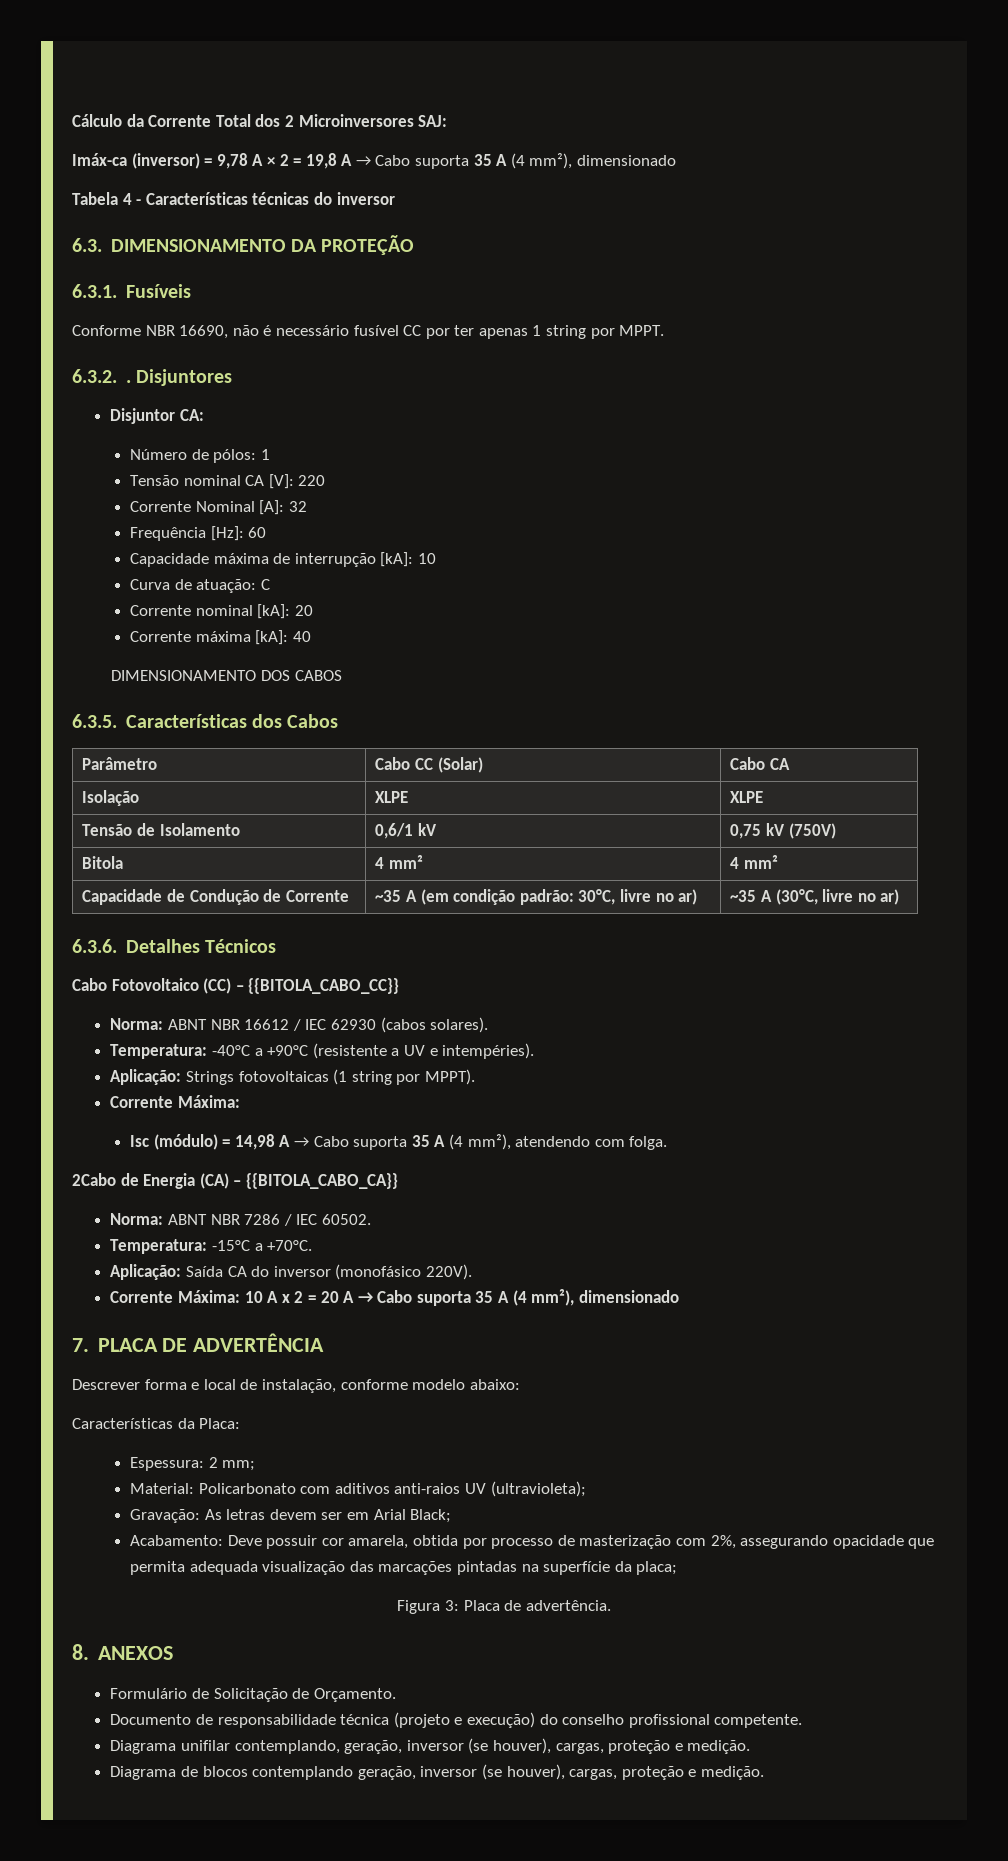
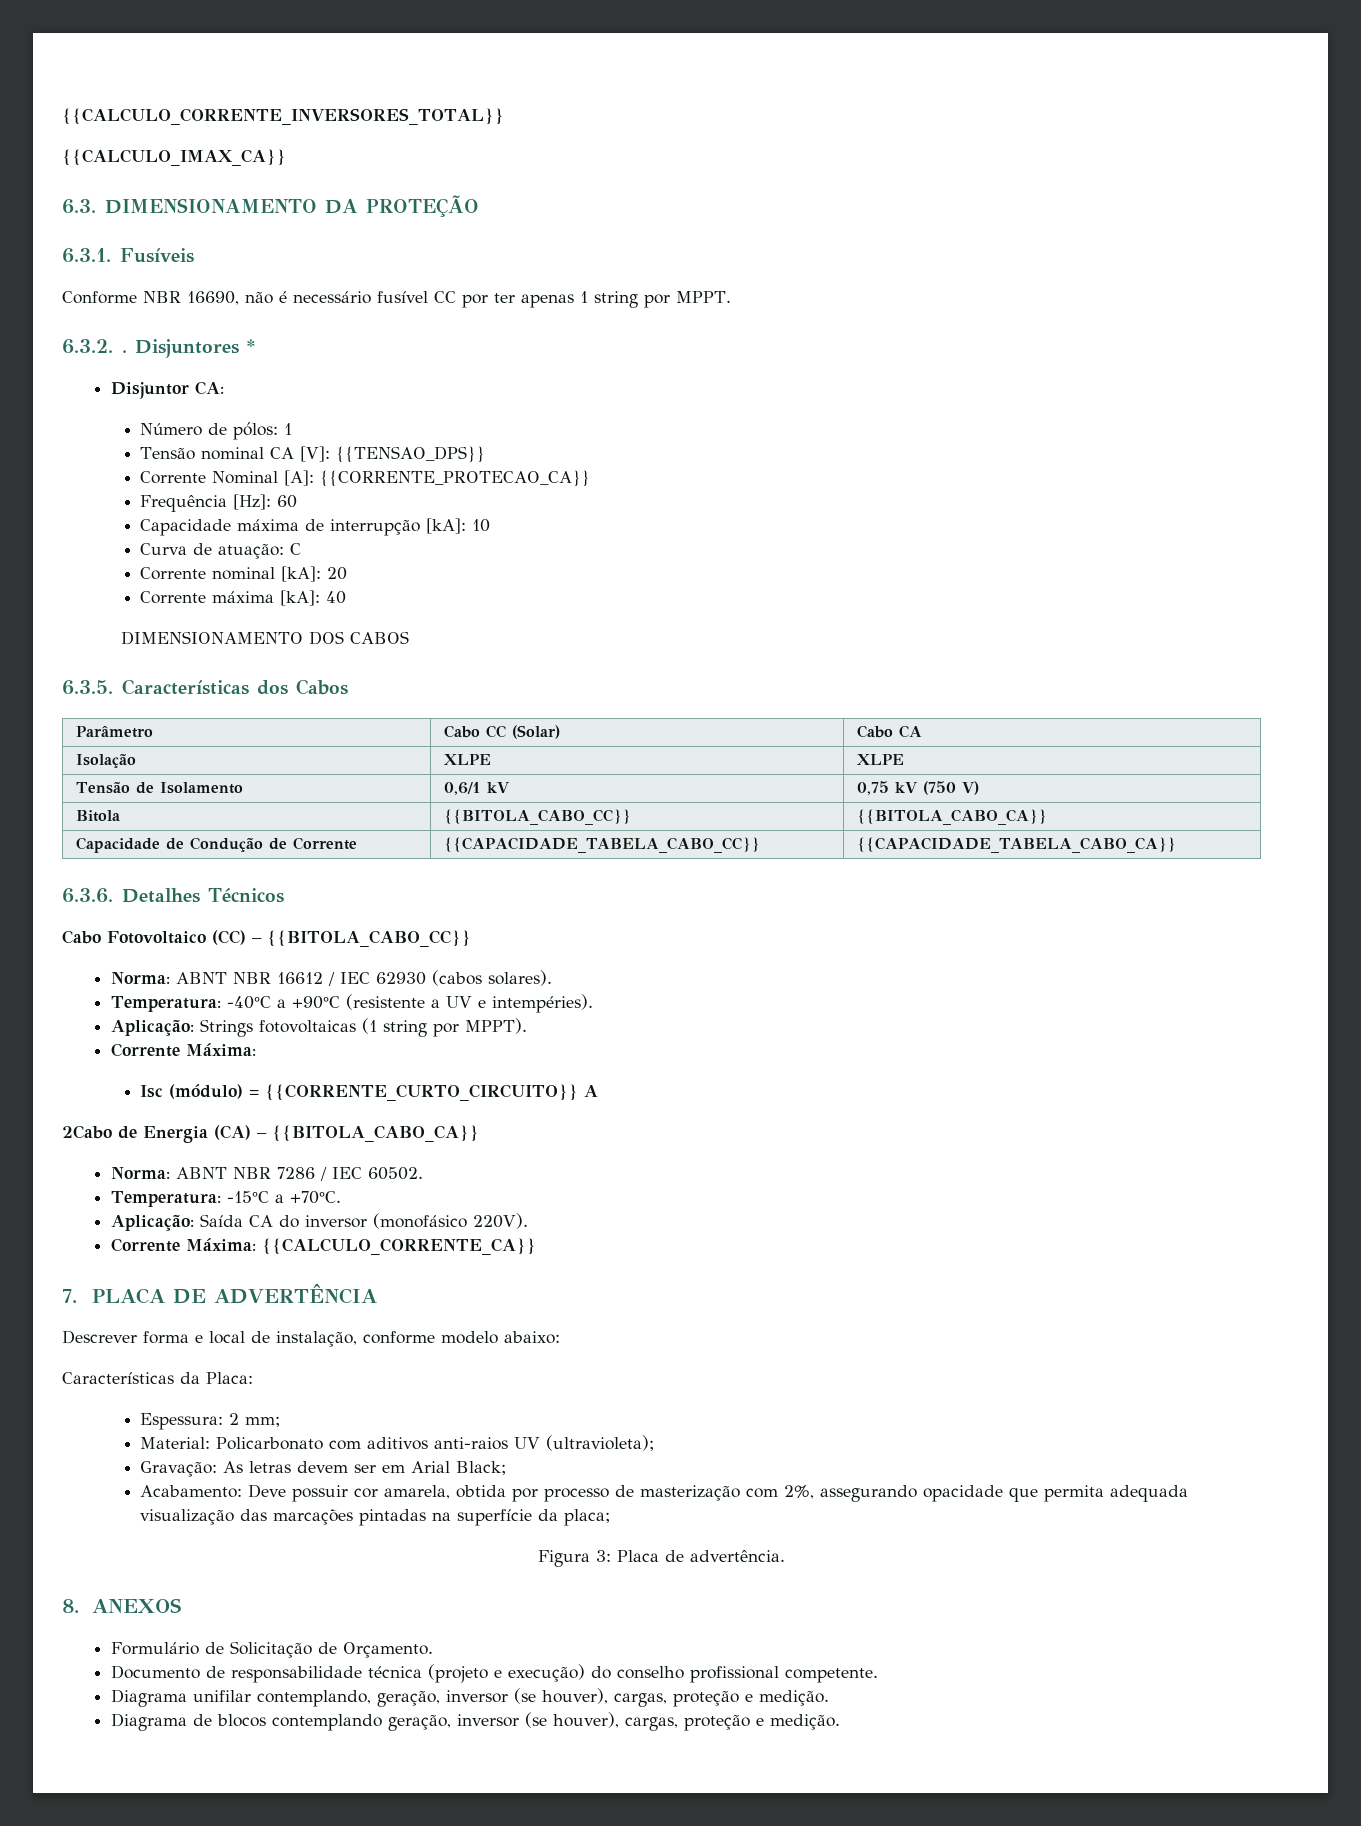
[72,114,448,127] [72,153,677,169] [72,192,395,205] Cálculo da Corrente Total dos 2 Microinversores SAJ: // Imáx-ca (inversor) = 9,78 A × 2 = 19,8 A → Cabo suporta 35 A (4 mm²), dimensionado // Tabela 4 - Características técnicas do inversor -> [62,108,504,125] [62,149,286,166] {{CALCULO_CORRENTE_INVERSORES_TOTAL}} // {{CALCULO_IMAX_CA}}
(232, 377) none -> [246,339,255,353] *
[298,475,326,486] 220 -> [336,446,486,463] {{TENSAO_DPS}}
[288,501,307,512] 32 -> [320,470,591,487] {{CORRENTE_PROTECAO_CA}}
[788,823,836,839] (750V) -> [922,781,979,795] (750 V)
[375,855,424,869] [730,855,779,869] 4 mm² | 4 mm² -> [443,809,631,825] [856,809,1047,825] {{BITOLA_CABO_CC}} | {{BITOLA_CABO_CA}}
[375,889,698,905] [730,889,900,905] ~35 A (em condição padrão: 30°C, livre no ar) | ~35 A (30°C, livre no ar) -> [443,837,761,853] [856,837,1177,853] {{CAPACIDADE_TABELA_CABO_CC}} | {{CAPACIDADE_TABELA_CABO_CA}}
[234,1134,668,1150] 14,98 A → Cabo suporta 35 A (4 mm²), atendendo com folga. -> [265,1084,599,1101] {{CORRENTE_CURTO_CIRCUITO}} A
[244,1289,679,1306] 10 A x 2 = 20 A → Cabo suporta 35 A (4 mm²), dimensionado -> [261,1238,536,1255] {{CALCULO_CORRENTE_CA}}

